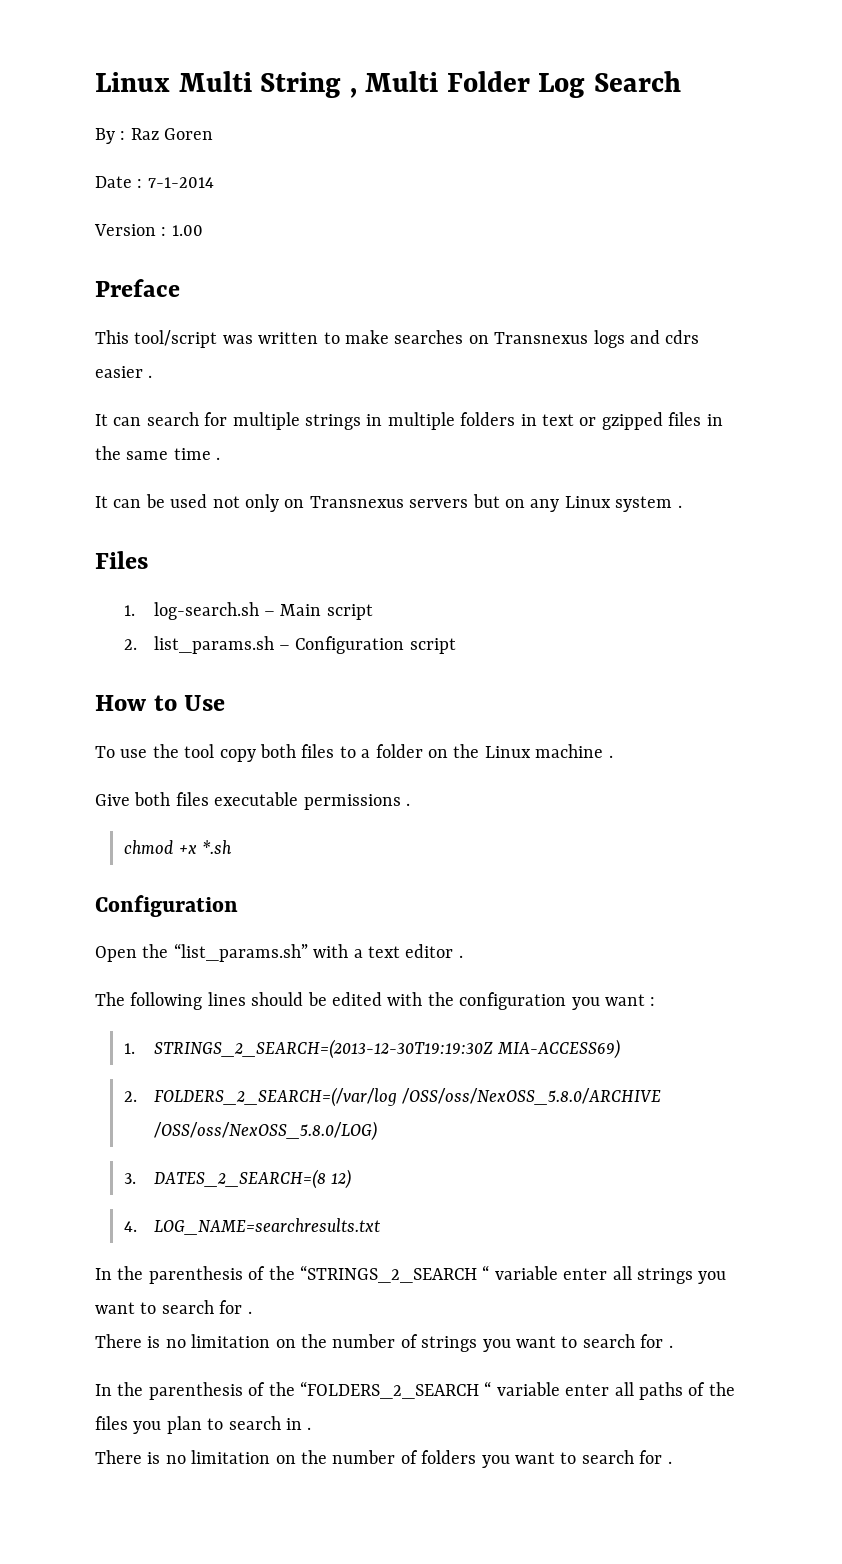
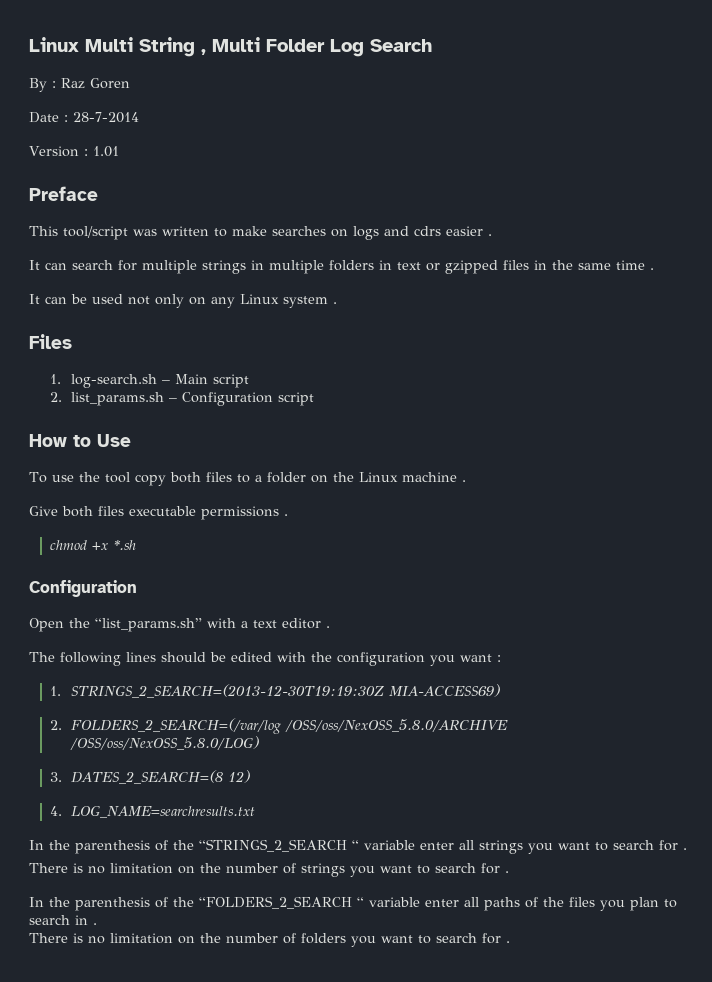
[147,177,214,188] 7-1-2014 -> [73,112,139,123] 28-7-2014
[171,225,203,236] 1.00 -> [92,146,119,157] 1.01
[494,332,589,344] Transnexus -> (348, 233) none
[309,494,525,508] Transnexus servers but on -> (206, 301) none

